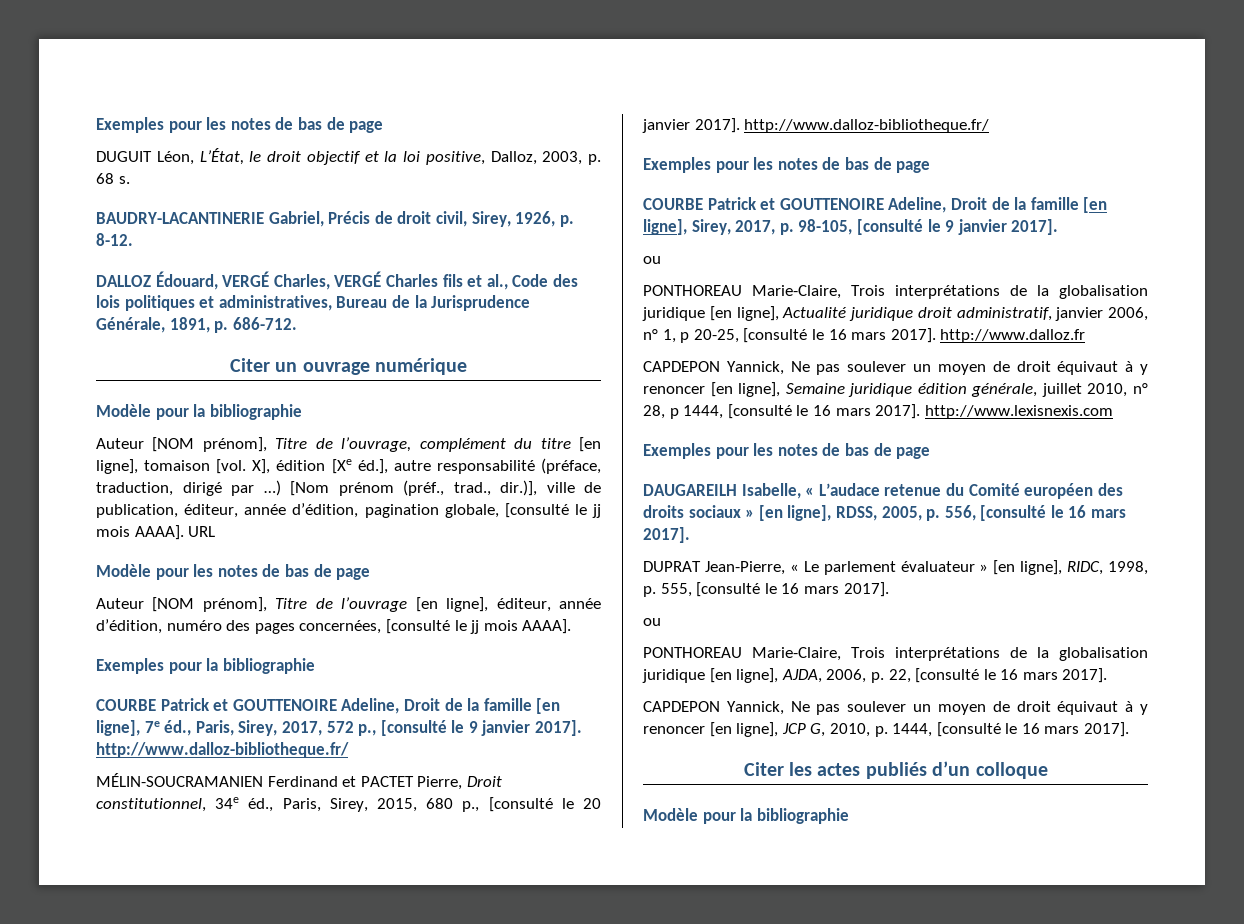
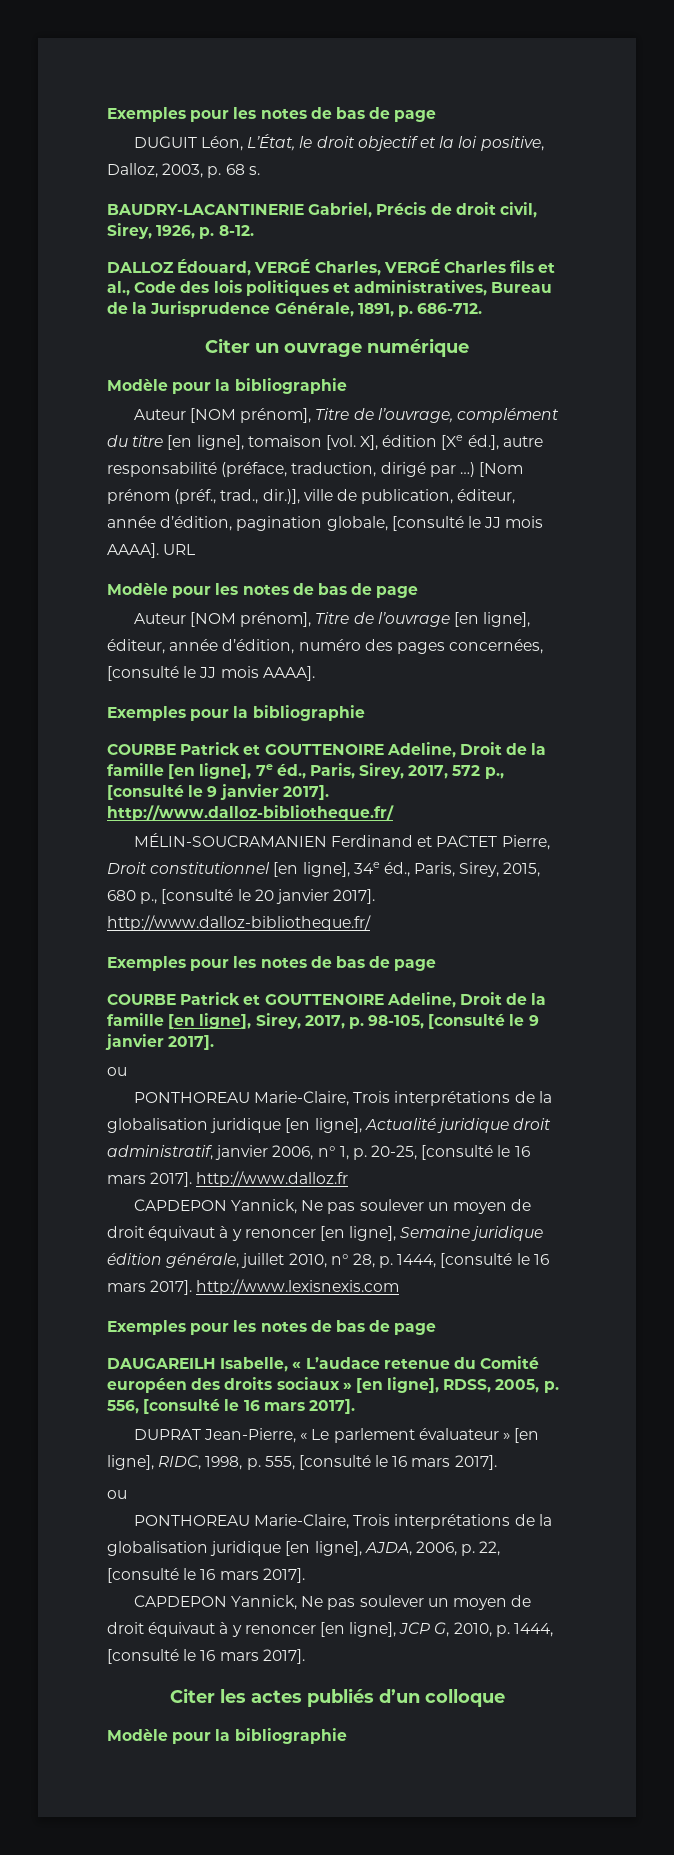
[592,504,601,518] jj -> [484,517,502,528] JJ
[470,620,480,634] jj -> [199,667,217,678] JJ
[96,798,206,812] constitutionnel, -> [150,862,350,877] constitutionnel [en ligne],
[680,332,690,343] p -> [352,1148,367,1160] p.
[669,408,679,419] p -> [379,1256,394,1268] p.

